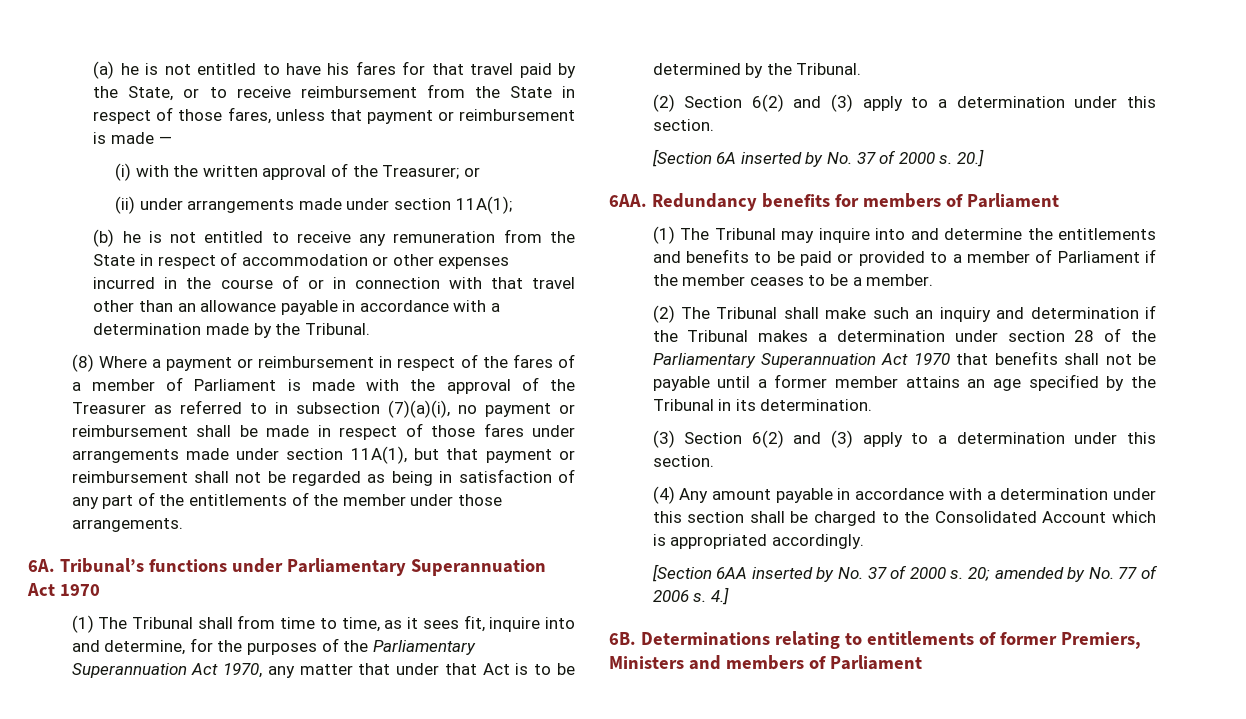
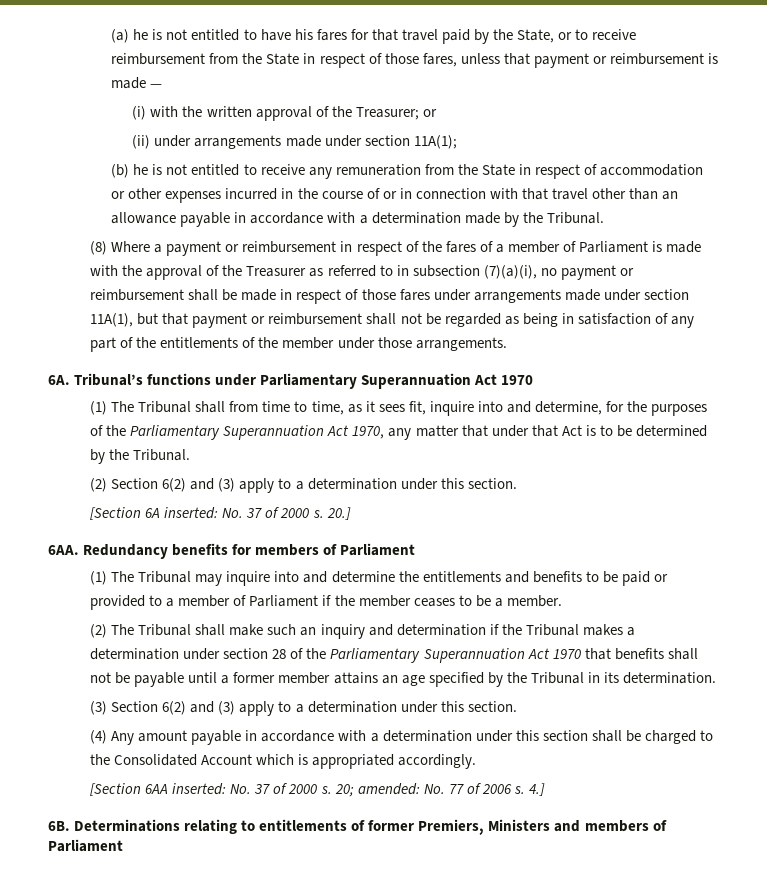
[740,152,824,167] inserted by -> [164,507,219,519] inserted:
[751,567,835,582] inserted by -> [172,783,227,795] inserted:
[994,567,1086,582] amended by -> [357,783,420,795] amended:

